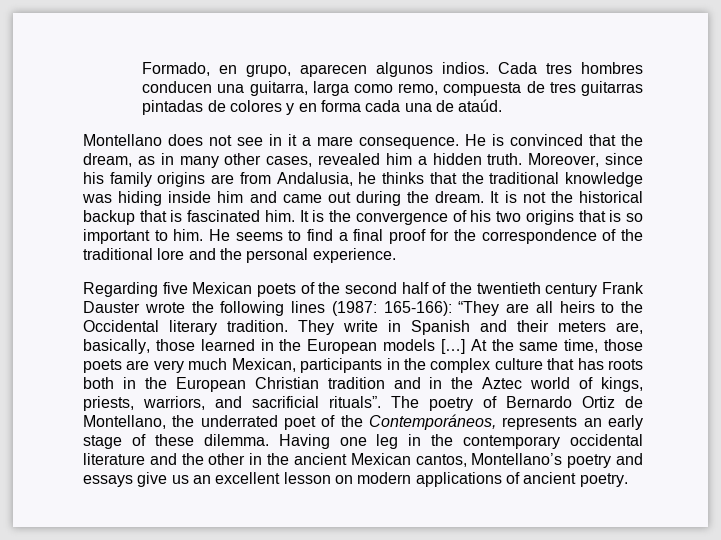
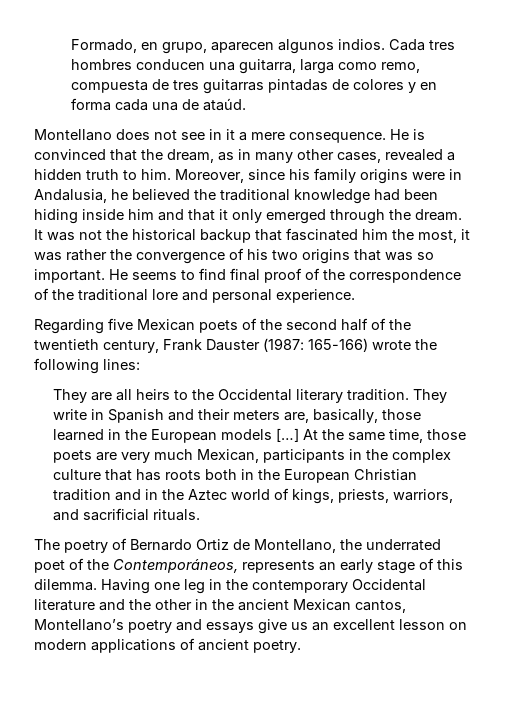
[317,136,353,146] mare -> [251,132,285,140] mere
[385,153,412,165] him -> (443, 155) none
[487,153,523,165] truth. -> [86,169,171,180] truth to him.
[211,172,457,186] are from Andalusia, he thinks that -> [412,169,462,180] [34,189,190,203] were in Andalusia, he believed
[82,194,112,203] was -> [374,189,438,201] had been
[282,191,401,206] came out during -> [188,209,385,224] that it only emerged through
[504,191,517,203] is -> [47,232,75,241] was
[170,210,325,222] is fascinated him. It is -> [286,228,470,243] [34,249,107,261] fascinated him the most, it was rather
[609,210,644,222] [83,229,204,244] is so important to him. -> [385,252,434,261] [34,269,105,283] was so important.
[338,232,348,241] a -> (226, 274) none
[430,229,450,241] for -> [305,268,320,280] of
[219,248,242,260] the -> (208, 295) none
[545,283,598,297] century -> [103,340,159,353] century,
(140, 307) none -> [263,338,368,352] (1987: 165-166)
[291,301,500,316] lines (1987: 165-166): “They -> [103,359,140,370] [52,389,87,403] lines: // They
[329,396,381,408] rituals”. -> [152,509,200,521] rituals. //
[154,434,194,446] these -> [437,559,463,570] this
[569,434,643,446] occidental -> [352,579,426,591] Occidental

